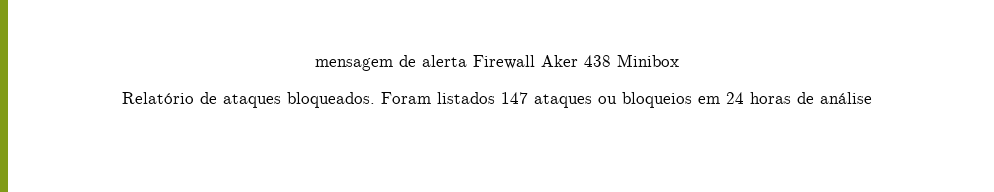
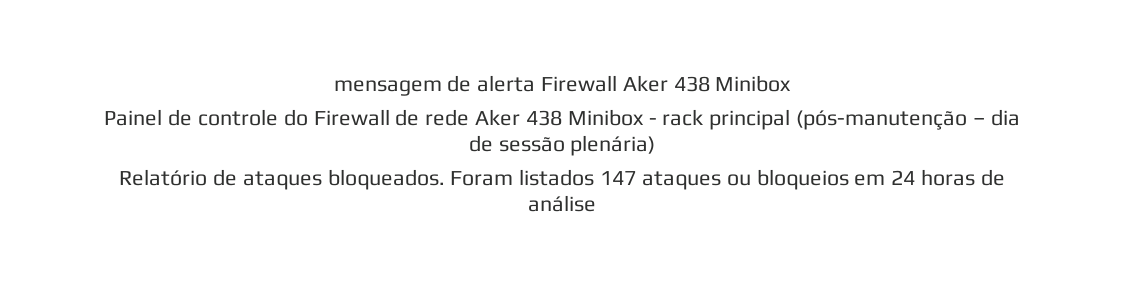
(679, 60) none -> [104,109,1020,130] [468,135,656,156] // Painel de controle do Firewall de rede Aker 438 Minibox - rack principal (pós-manutenção – dia de sessão plenária)

